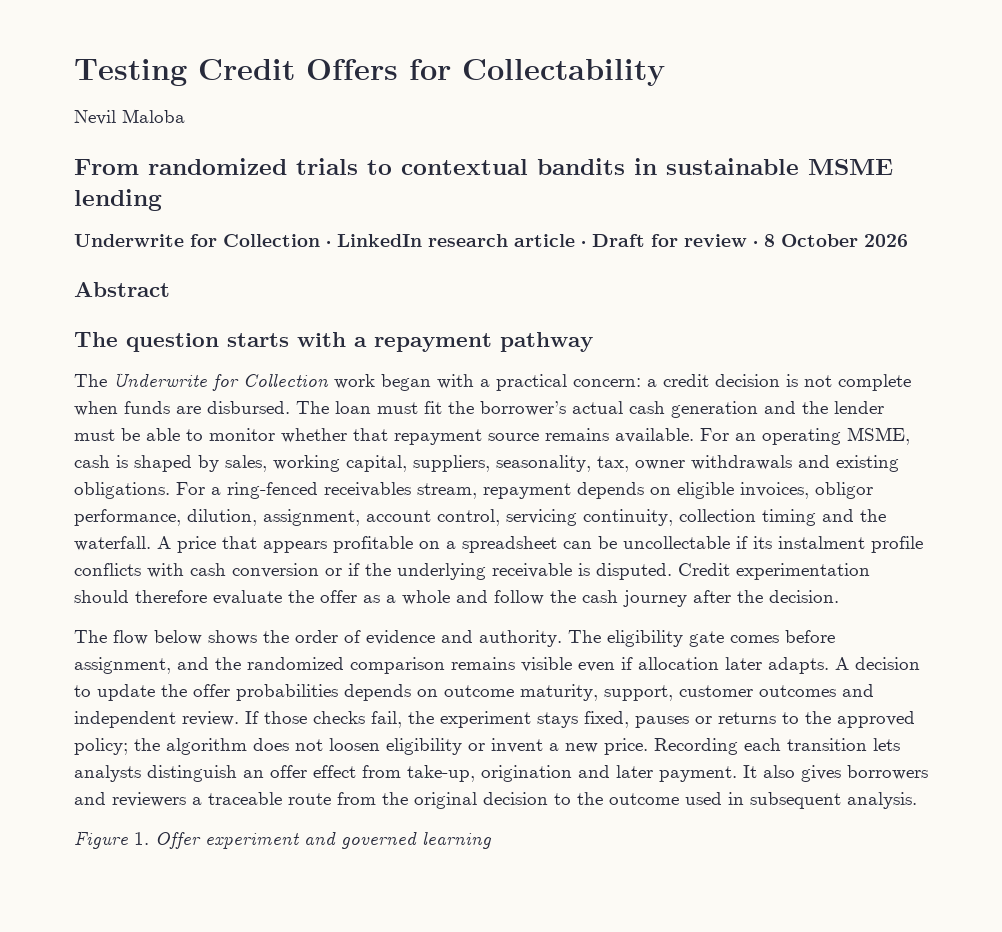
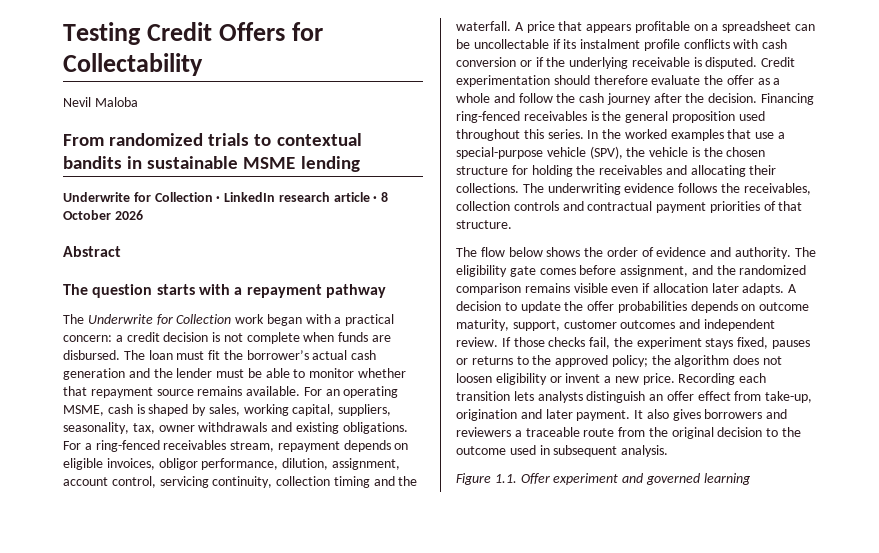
[592,234,758,247] Draft for review · -> (378, 199) none
(839, 596) none -> [761,93,815,105] [456,111,765,123] [456,129,786,141] [456,146,766,159] [456,165,777,177] [456,183,811,195] [456,201,803,213] [456,220,512,229] Financing ring-fenced receivables is the general proposition used throughout this series. In the worked examples that use a special-purpose vehicle (SPV), the vehicle is the chosen structure for holding the receivables and allocating their collections. The underwriting evidence follows the receivables, collection controls and contractual payment priorities of that structure.
[134,832,149,845] 1. -> [494,474,517,483] 1.1.

